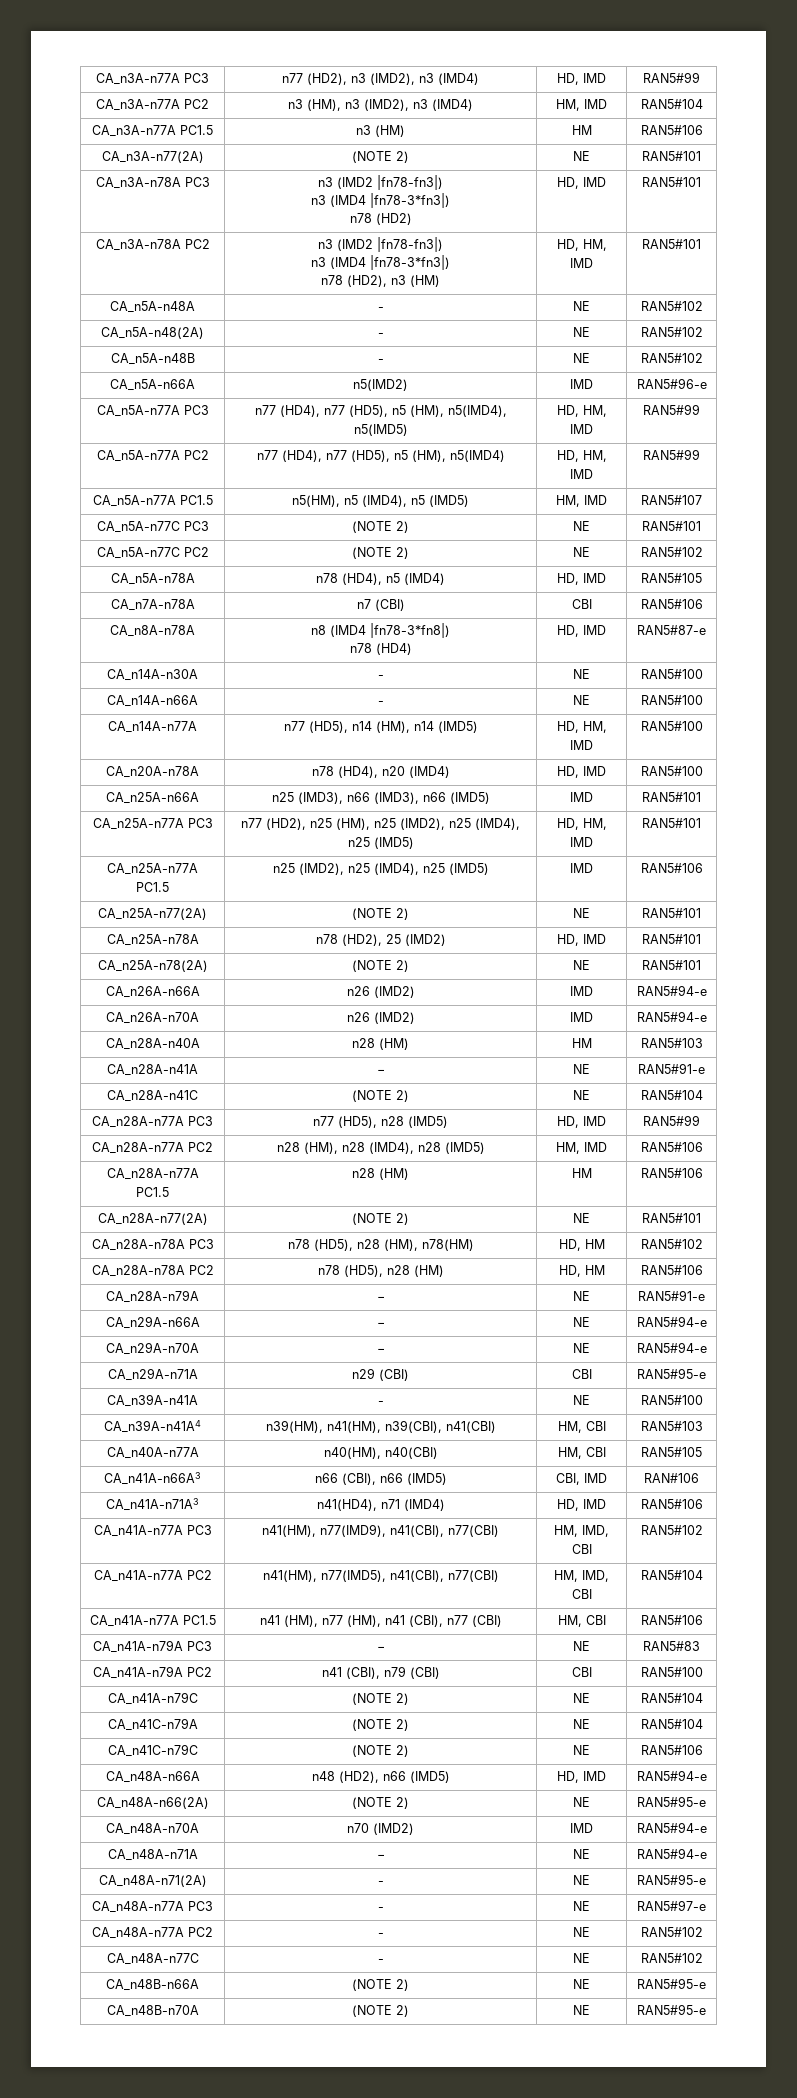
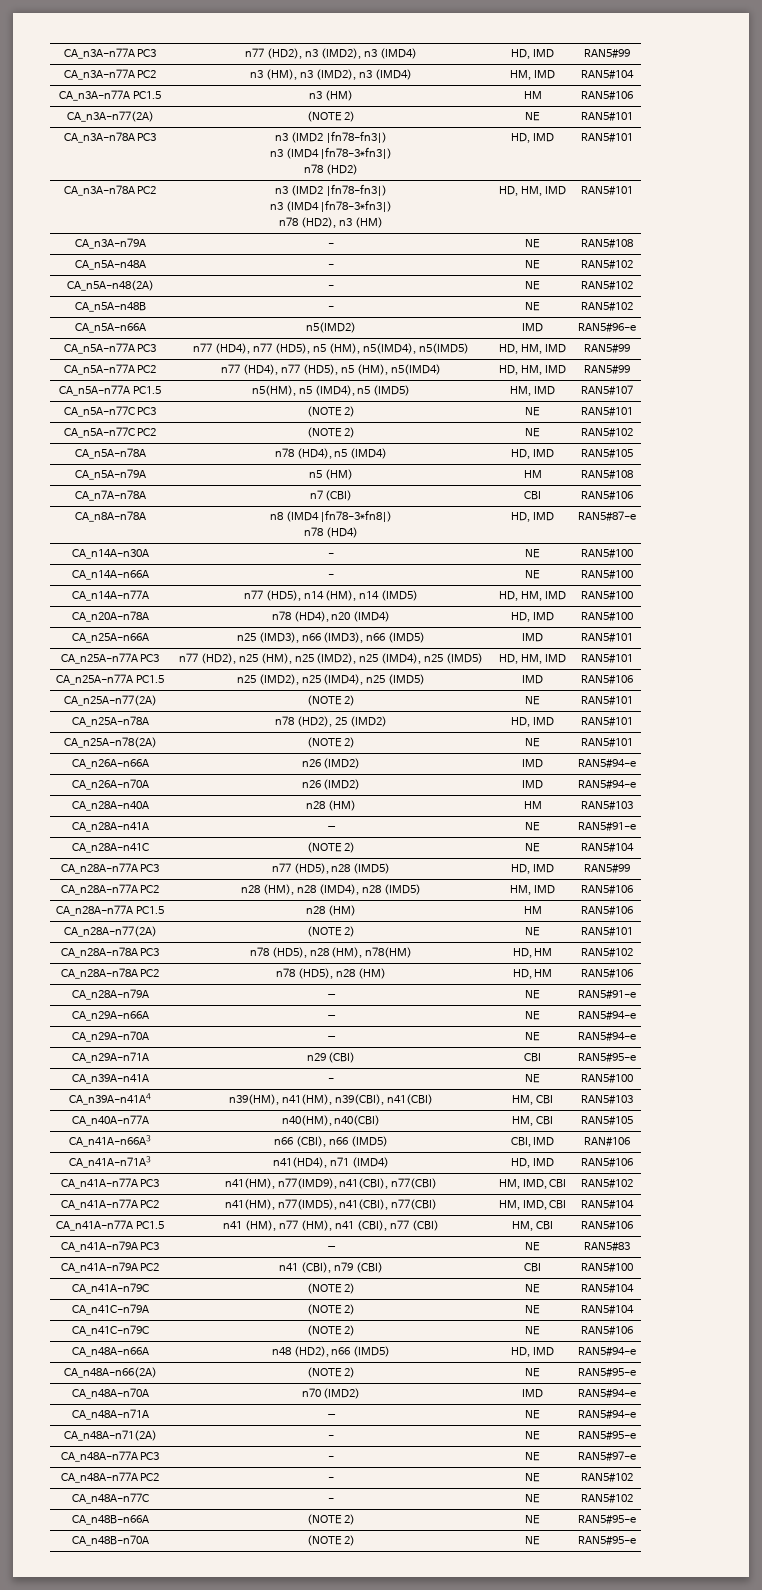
(701, 244) none -> [74,238,146,249] [328,243,334,247] [525,239,540,248] [580,239,633,248] // CA_n3A-n79A | - | NE | RAN5#108
(702, 578) none -> [74,469,146,480] [309,469,353,480] [523,470,542,478] [580,470,633,479] // CA_n5A-n79A | n5 (HM) | HM | RAN5#108

